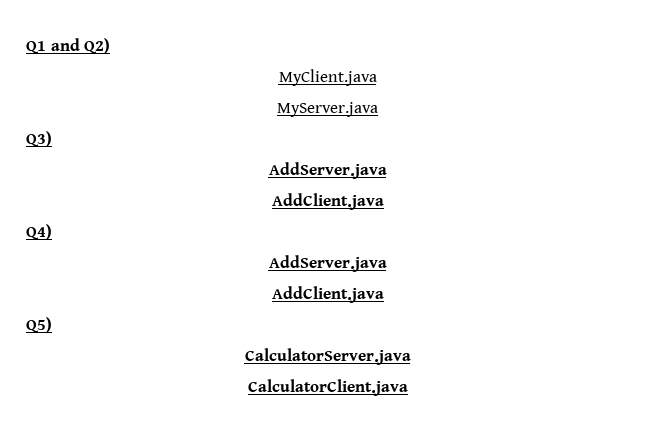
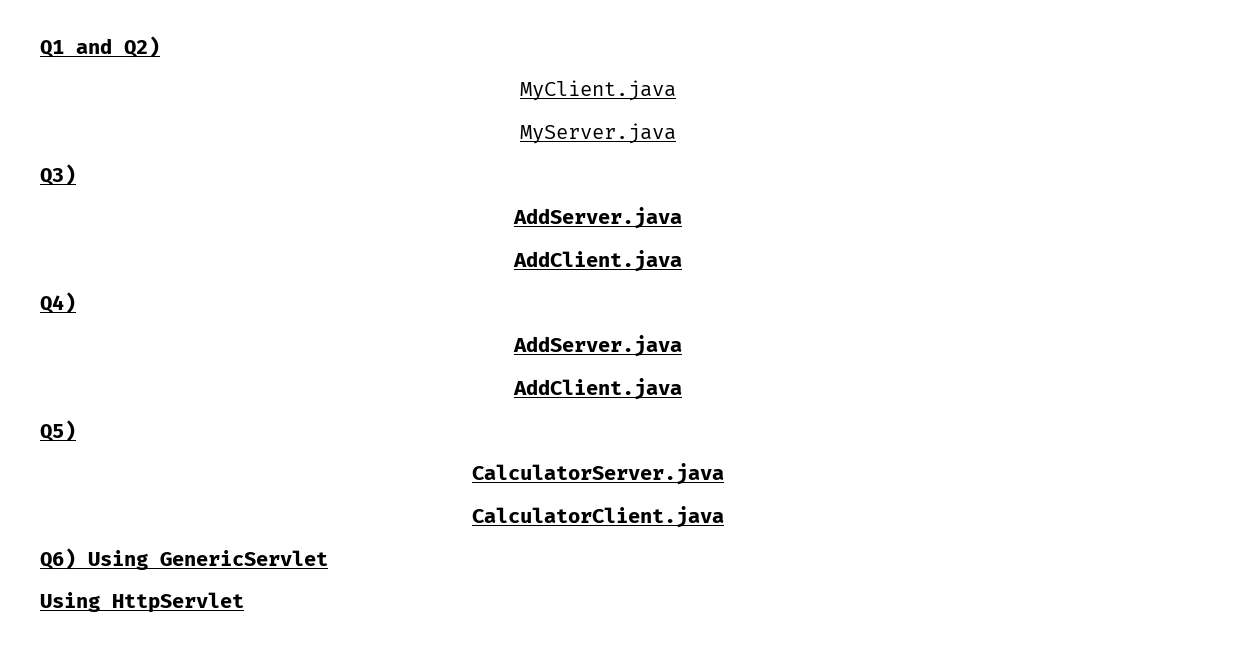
(408, 387) none -> [40,548,328,570] [40,592,244,613] // Q6) Using GenericServlet // Using HttpServlet

